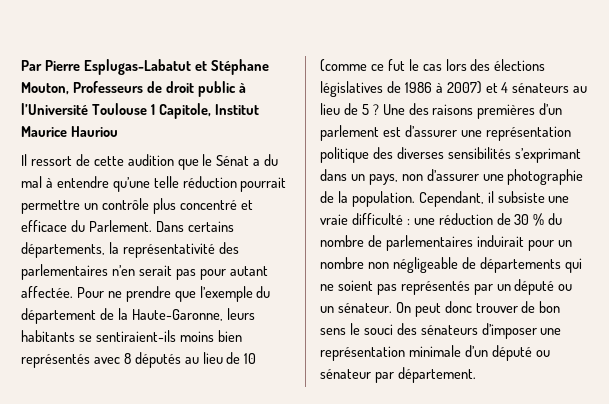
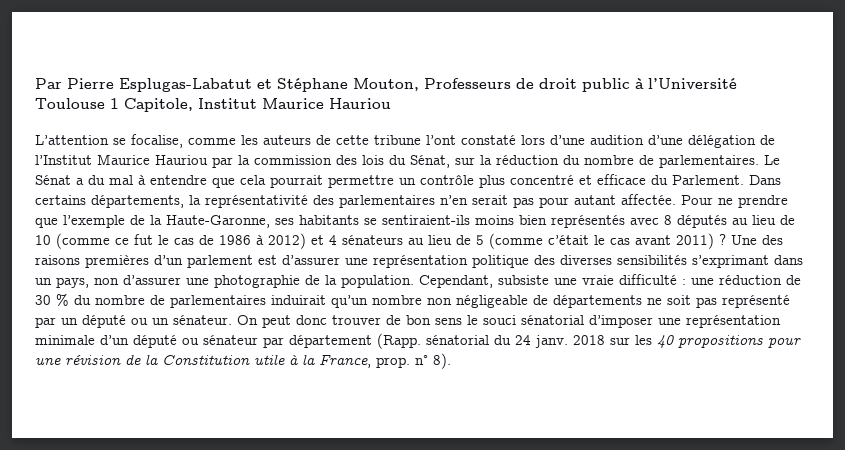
[21,154,213,170] Il ressort de cette audition que le -> [35,134,775,148] [35,154,780,168] L’attention se focalise, comme les auteurs de cette tribune l’ont constaté lors d’une audition d’une délégation de l’Institut Maurice Hauriou par la commission des lois du Sénat, sur la réduction du nombre de parlementaires. Le
[112,176,237,192] qu’une telle réduction -> [212,175,266,188] que cela
[256,286,271,298] [21,308,96,324] du département -> (125, 221) none
[226,308,255,320] leurs -> [275,218,294,225] ses
[445,59,546,71] [320,81,383,97] lors des élections législatives -> (194, 241) none
[446,81,482,94] 2007) -> [268,233,306,249] 2012)
(369, 109) none -> [489,233,714,249] (comme c’était le cas avant 2011)
[487,191,494,203] il -> (493, 281) none
[527,240,572,251] pour un -> [331,295,368,308] qu’un
[564,258,582,273] [320,280,470,295] qui ne soient pas représentés -> [647,295,790,308] ne soit pas représenté
[396,323,478,335] des sénateurs -> [521,315,584,325] sénatorial
[397,367,476,383] département. -> [289,333,801,349] [35,353,451,369] département (Rapp. sénatorial du 24 janv. 2018 sur les 40 propositions pour une révision de la Constitution utile à la France, prop. n° 8).

